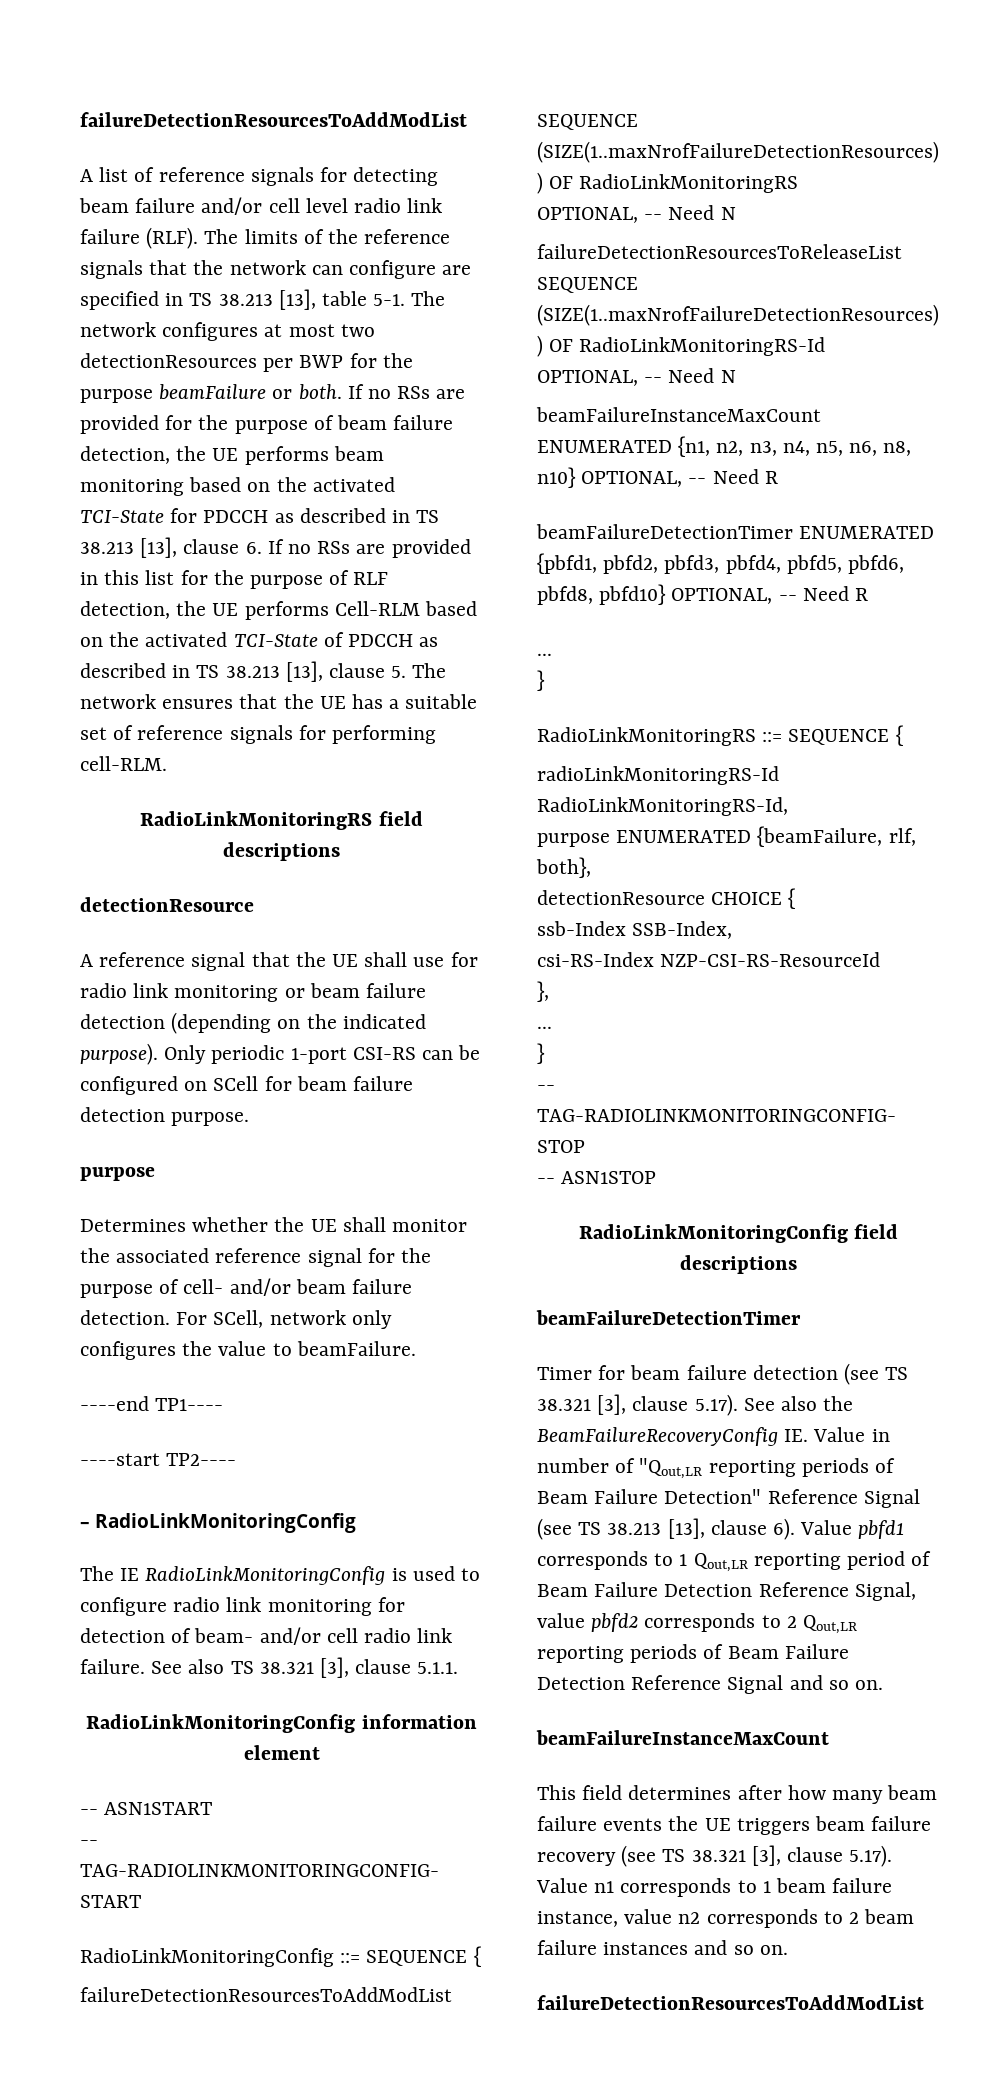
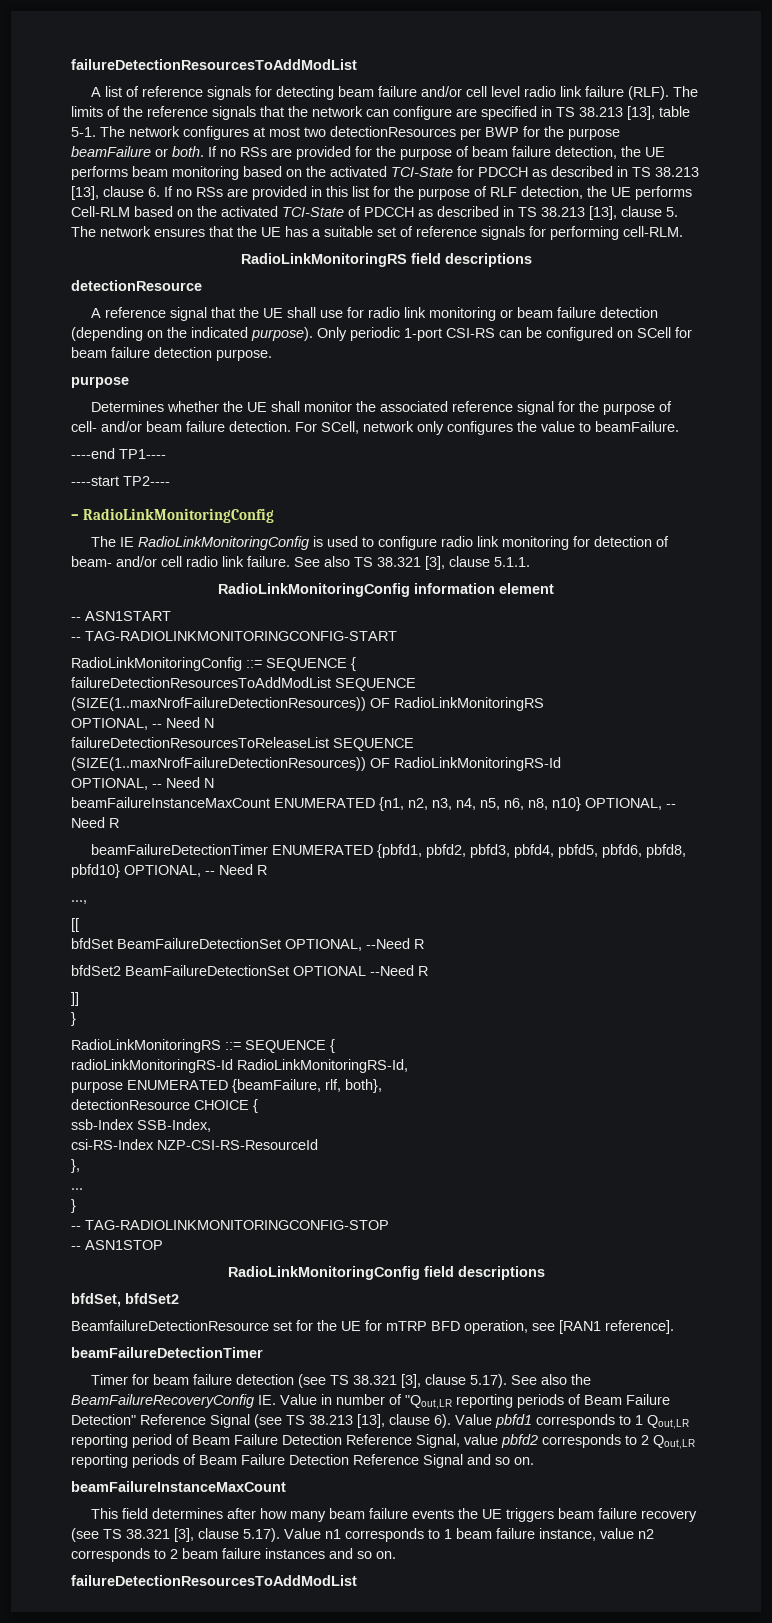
[537,653,552,656] ... -> [71,900,87,904] [71,918,79,932] [71,938,424,951] [71,965,428,976] [71,992,79,1006] ..., // [[ // bfdSet BeamFailureDetectionSet OPTIONAL, --Need R // bfdSet2 BeamFailureDetectionSet OPTIONAL --Need R // ]]
(797, 1264) none -> [71,1293,179,1307] [71,1320,674,1334] // bfdSet, bfdSet2 // BeamfailureDetectionResource set for the UE for mTRP BFD operation, see [RAN1 reference].

